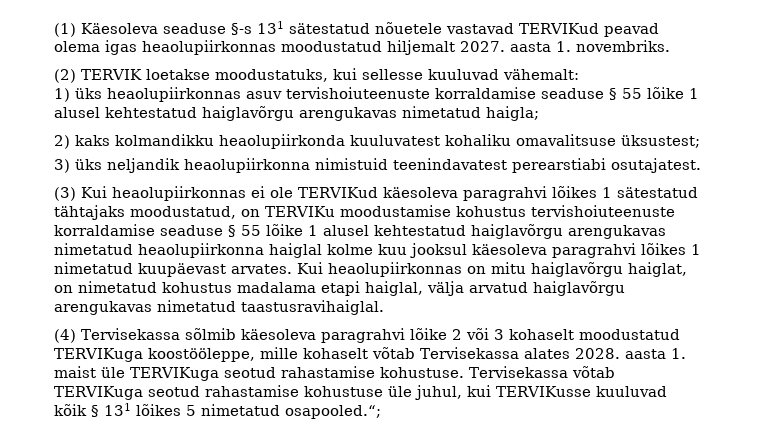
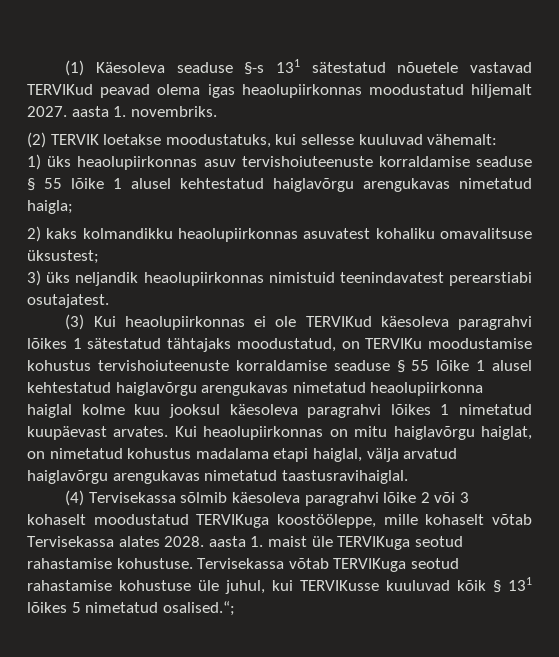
[219,134,440,149] heaolupiirkonda kuuluvatest -> [178,228,371,242] heaolupiirkonnas asuvatest
[184,158,310,173] heaolupiirkonna -> [143,272,264,286] heaolupiirkonnas
[285,405,381,419] osapooled.“; -> [162,601,235,616] osalised.“;

